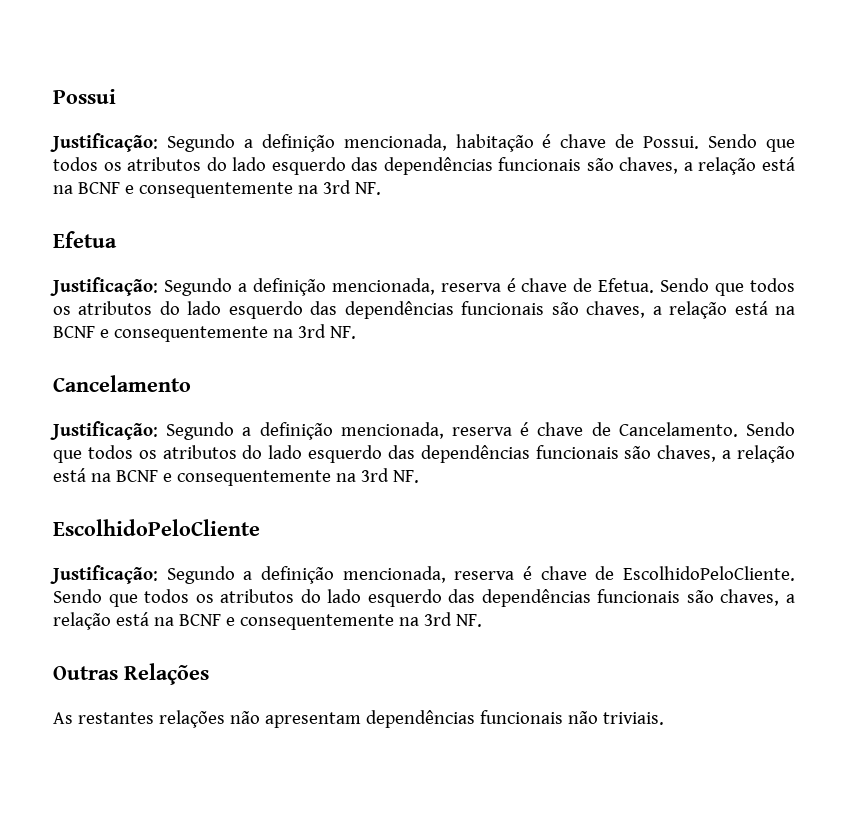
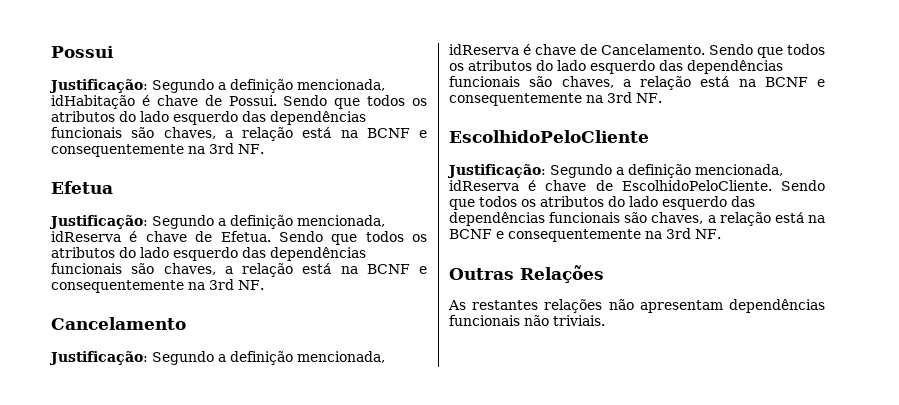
[455,134,534,152] habitação -> [51,95,135,109] idHabitação
[440,283,501,292] reserva -> [51,231,121,242] idReserva
[451,427,512,436] reserva -> [449,44,519,55] idReserva
[454,571,515,580] reserva -> [449,180,519,191] idReserva

